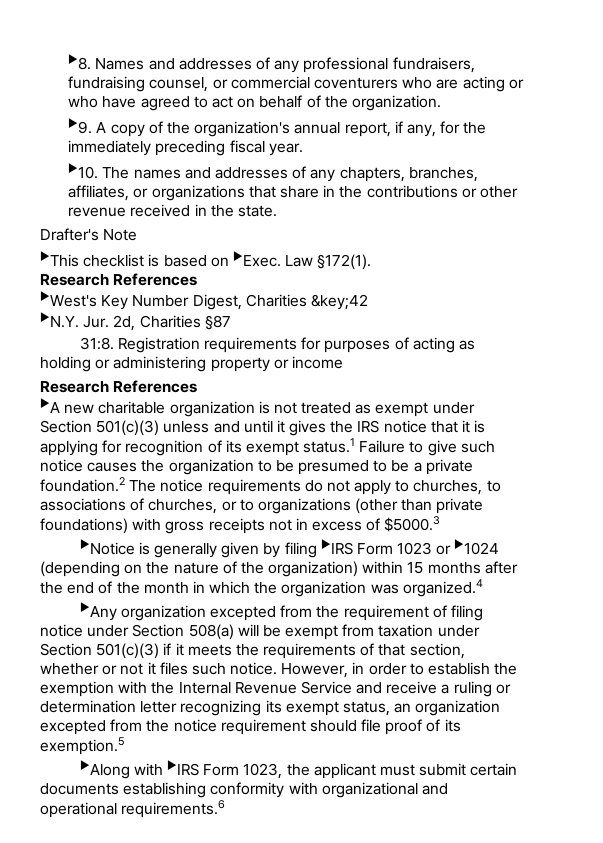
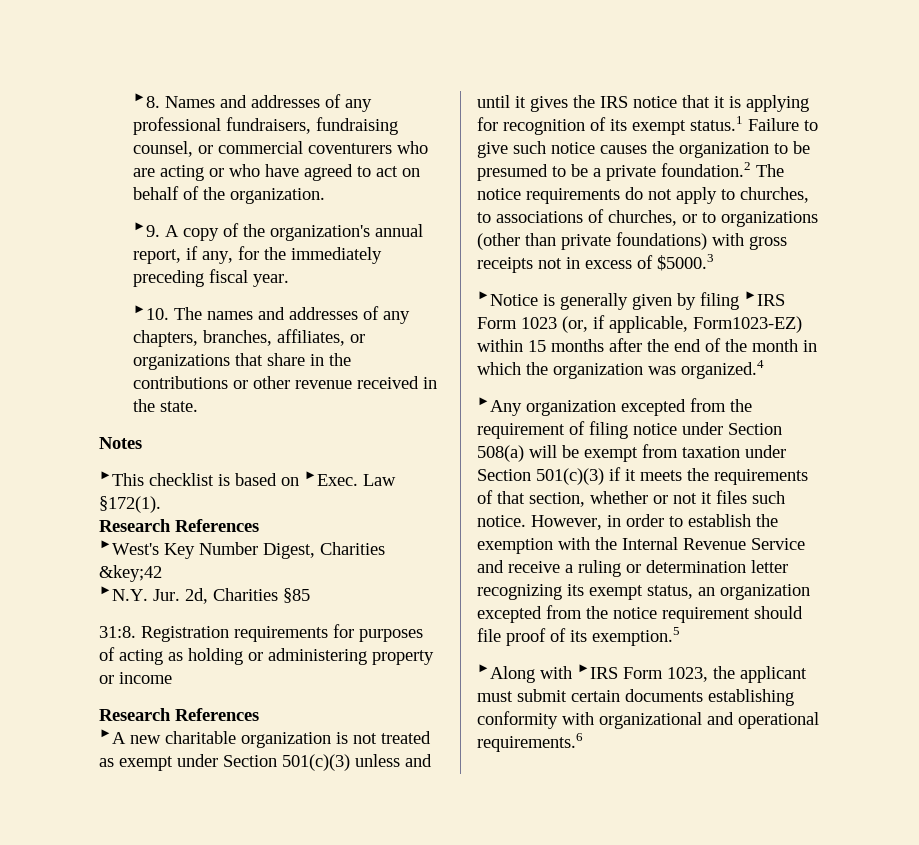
[40,228,138,241] Drafter's Note -> [99,437,142,449] Notes
[204,315,231,330] §87 -> [283,588,310,603] §85
[436,539,500,555] [40,561,359,577] or ►1024 (depending on the nature of the organization) -> [562,315,802,333] (or, if applicable, Form1023-EZ)

